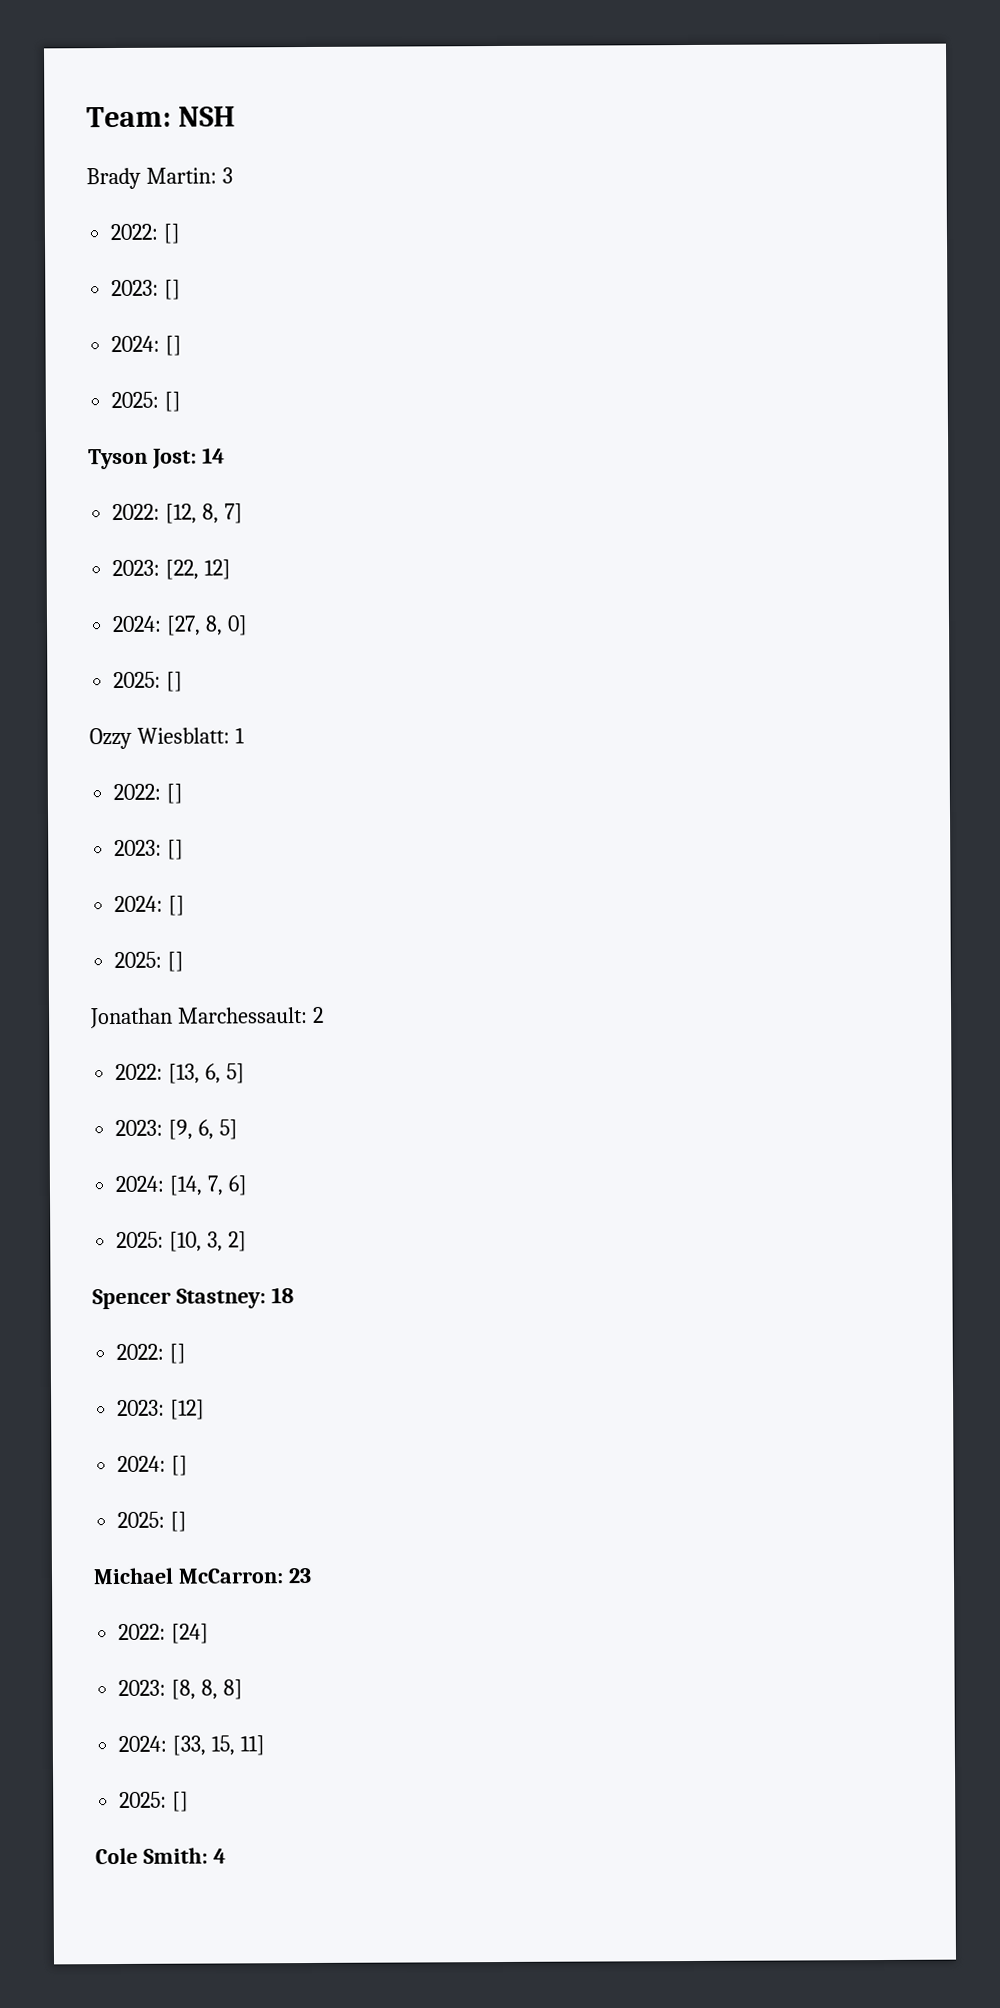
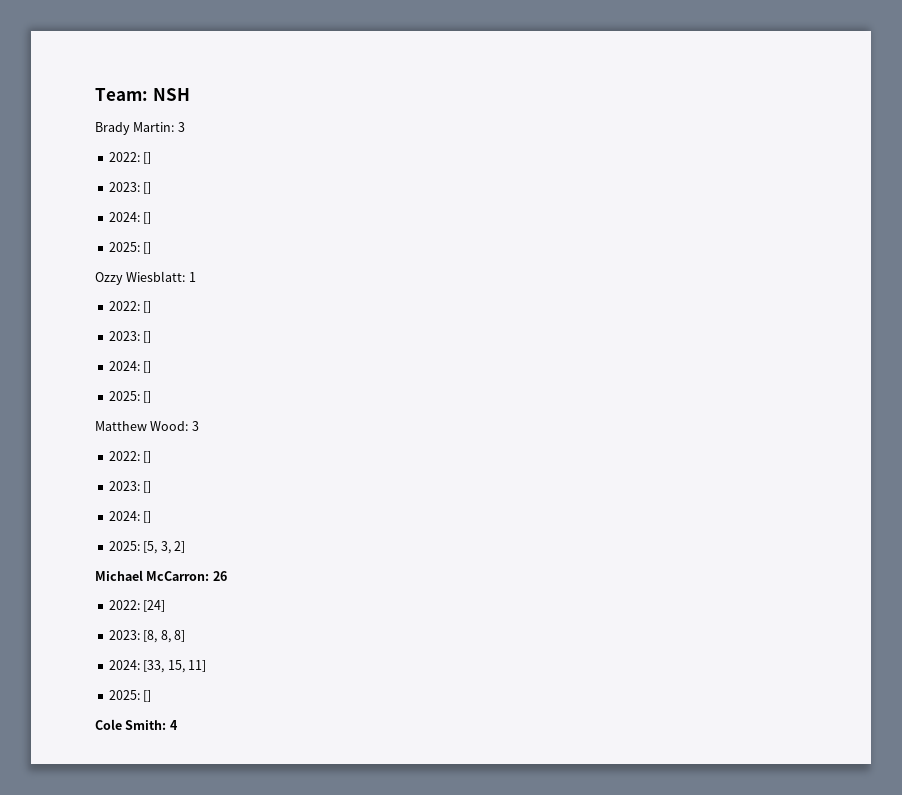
[88,447,225,470] [112,503,244,524] [112,559,232,580] [112,615,249,636] [113,671,184,692] // Tyson Jost: 14 // 2022: [12, 8, 7] // 2023: [22, 12] // 2024: [27, 8, 0] // 2025: [] -> (152, 248) none
[90,1006,324,1029] [115,1063,246,1084] [115,1119,239,1140] [115,1175,248,1196] [116,1231,248,1252] [92,1287,294,1310] [116,1343,187,1364] [117,1399,206,1420] [117,1455,189,1476] [117,1511,188,1532] Jonathan Marchessault: 2 // 2022: [13, 6, 5] // 2023: [9, 6, 5] // 2024: [14, 7, 6] // 2025: [10, 3, 2] // Spencer Stastney: 18 // 2022: [] // 2023: [12] // 2024: [] // 2025: [] -> [95,421,199,431] [108,451,152,463] [108,481,152,493] [108,511,152,523] [108,541,185,554] Matthew Wood: 3 // 2022: [] // 2023: [] // 2024: [] // 2025: [5, 3, 2]
[287,1567,312,1584] 23 -> [212,571,227,581] 26

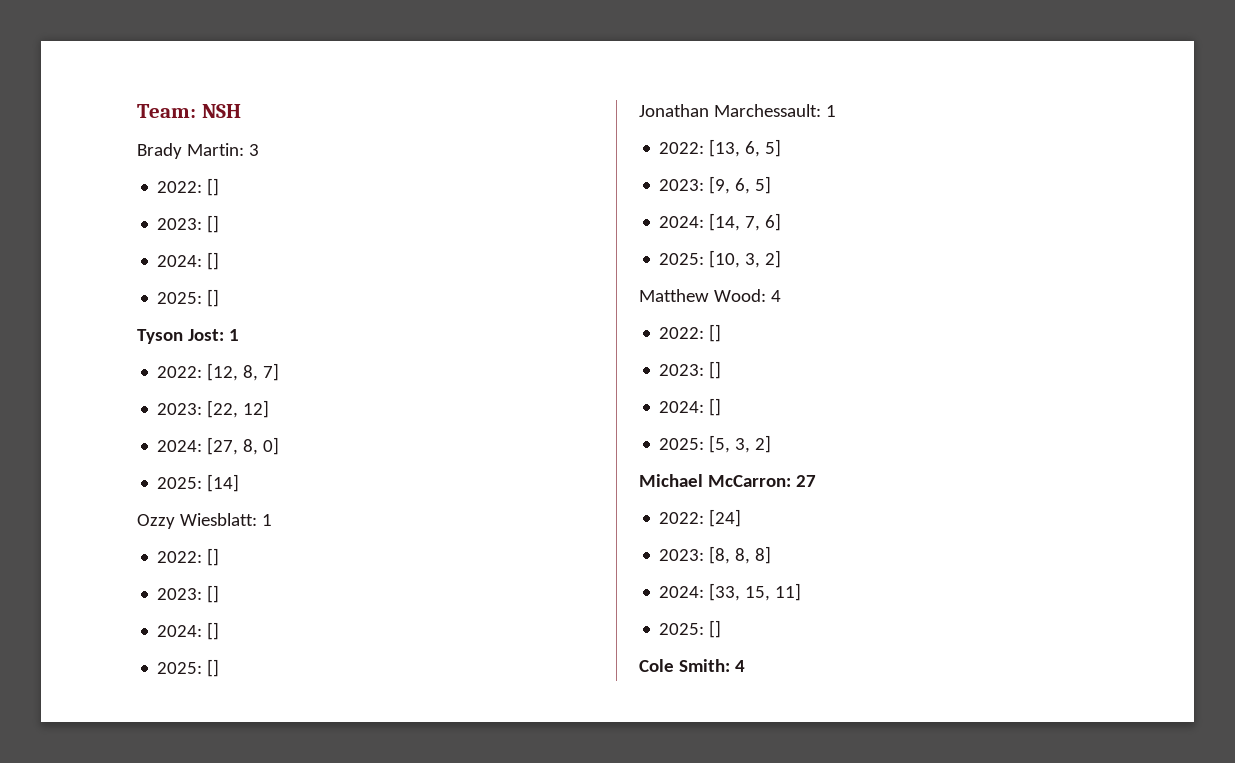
(152, 248) none -> [137,329,239,344] [157,363,280,381] [157,400,270,418] [157,437,280,455] [157,474,240,492] // Tyson Jost: 1 // 2022: [12, 8, 7] // 2023: [22, 12] // 2024: [27, 8, 0] // 2025: [14]
(152, 397) none -> [639,104,836,117] [659,139,782,157] [659,176,772,194] [659,213,782,231] [659,250,782,268] // Jonathan Marchessault: 1 // 2022: [13, 6, 5] // 2023: [9, 6, 5] // 2024: [14, 7, 6] // 2025: [10, 3, 2]
[191,421,199,431] 3 -> [770,290,781,302] 4
[212,571,227,581] 26 -> [795,475,816,487] 27

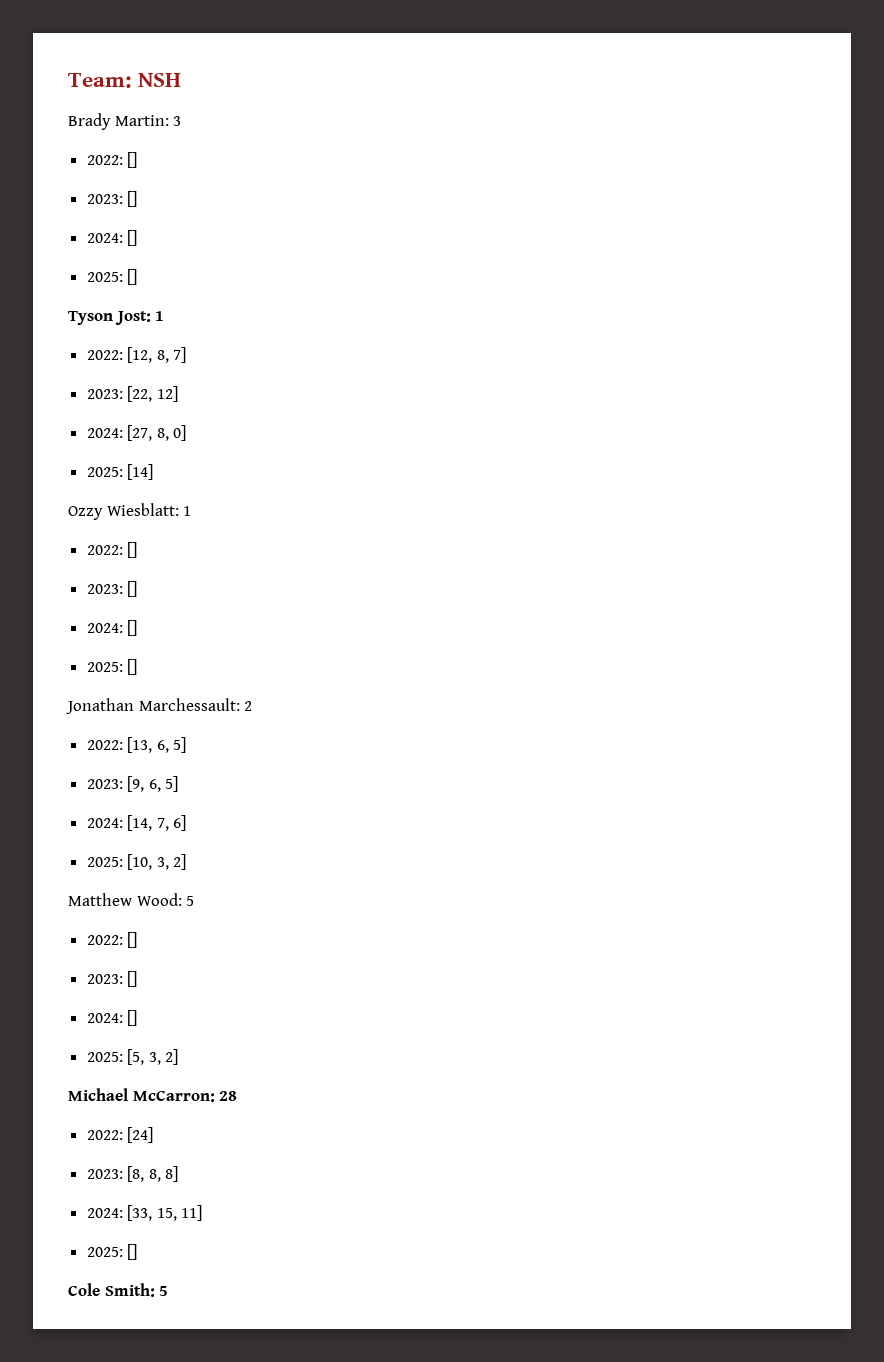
[825,105,836,117] 1 -> [244,701,253,711] 2
[770,290,781,302] 4 -> [186,896,195,906] 5
[795,475,816,487] 27 -> [219,1091,238,1101] 28
[734,660,745,672] 4 -> [159,1286,169,1296] 5

